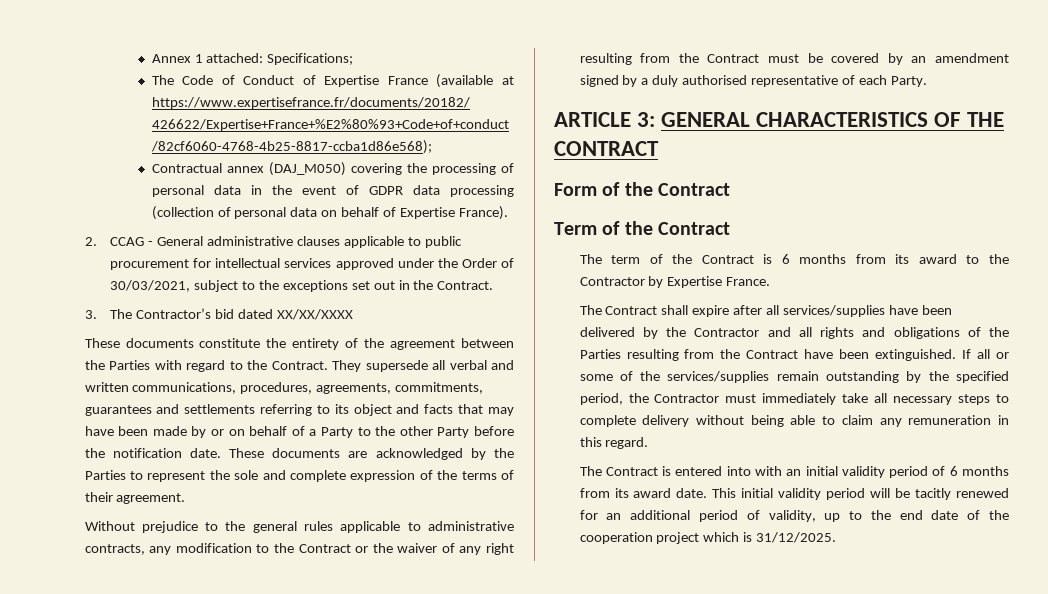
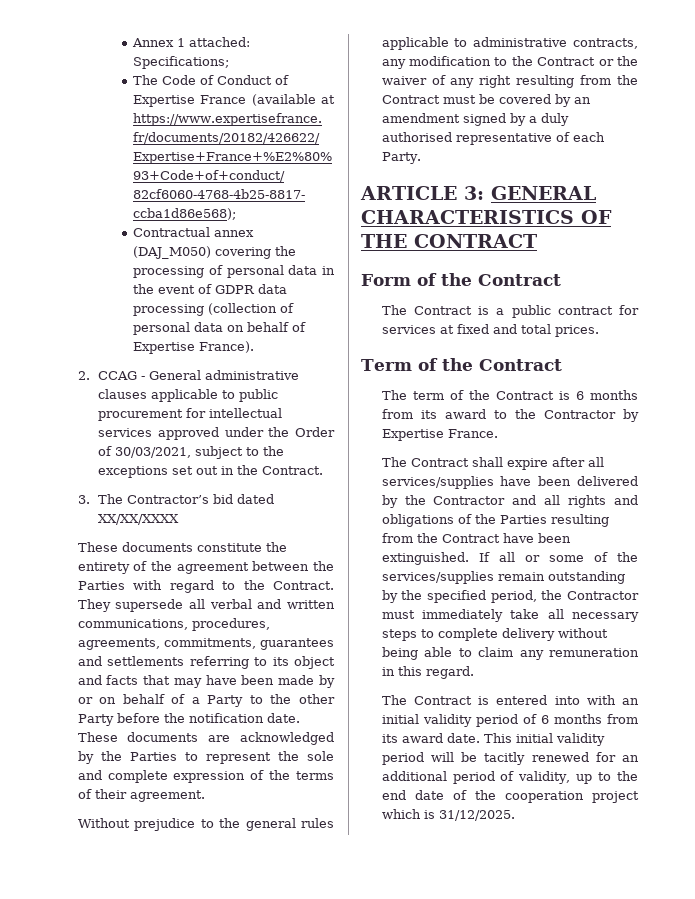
(730, 189) none -> [381,305,639,318] [381,324,599,337] // The Contract is a public contract for services at fixed and total prices.

